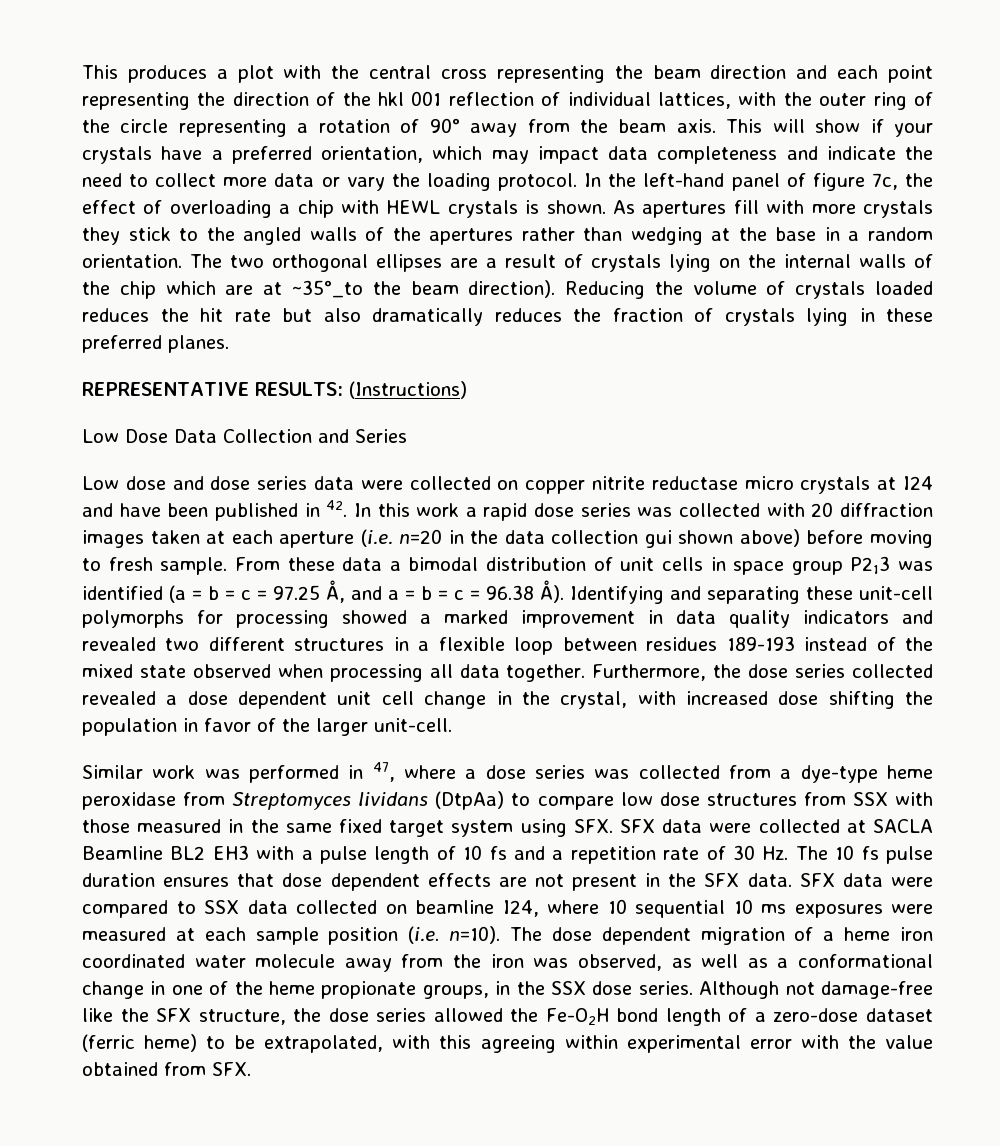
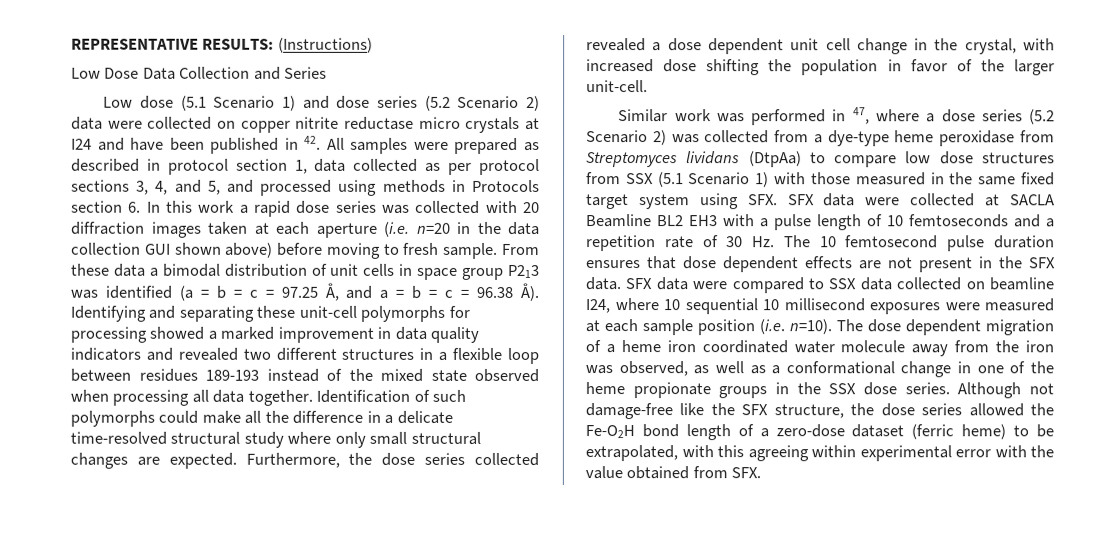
[82,65,934,83] [82,91,933,110] [82,118,933,137] [82,146,933,164] [82,173,934,191] [82,200,933,218] [82,227,933,245] [82,254,933,272] [82,280,934,299] [82,308,933,326] [82,335,229,353] This produces a plot with the central cross representing the beam direction and each point representing the direction of the hkl 001 reflection of individual lattices, with the outer ring of the circle representing a rotation of 90° away from the beam axis. This will show if your crystals have a preferred orientation, which may impact data completeness and indicate the need to collect more data or vary the loading protocol. In the left-hand panel of figure 7c, the effect of overloading a chip with HEWL crystals is shown. As apertures fill with more crystals they stick to the angled walls of the apertures rather than wedging at the base in a random orientation. The two orthogonal ellipses are a result of crystals lying on the internal walls of the chip which are at ~35°_to the beam direction). Reducing the volume of crystals loaded reduces the hit rate but also dramatically reduces the fraction of crystals lying in these preferred planes. // -> (71, 44) none
[172,476,308,490] and dose series -> [180,95,541,111] (5.1 Scenario 1) and dose series (5.2 Scenario 2)
(348, 508) none -> [326,137,540,154] [71,158,541,175] [71,179,540,196] [71,200,142,213] All samples were prepared as described in protocol section 1, data collected as per protocol sections 3, 4, and 5, and processed using methods in Protocols section 6.
[644,530,672,548] gui -> [144,243,171,255] GUI
(586, 673) none -> [316,389,467,403] [70,410,453,427] [70,431,481,448] [70,452,237,469] Identification of such polymorphs could make all the difference in a delicate time-resolved structural study where only small structural changes are expected.
(585, 772) none -> [1029,109,1055,125] [586,130,667,146] (5.2 Scenario 2)
(888, 799) none -> [657,172,770,188] (5.1 Scenario 1)
[489,846,507,860] fs -> [909,214,1009,228] femtoseconds
[861,846,879,860] fs -> [845,235,939,249] femtosecond
[761,904,786,914] ms -> [783,298,865,312] millisecond
[422,985,489,999] groups, -> [718,386,768,399] groups

